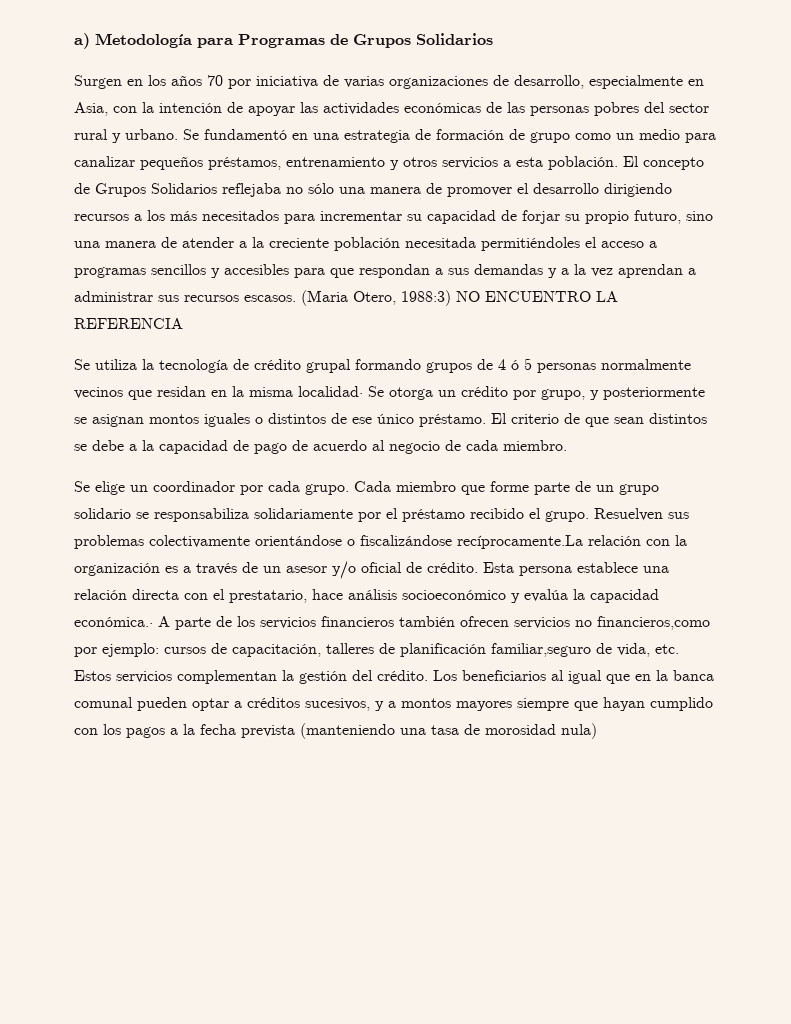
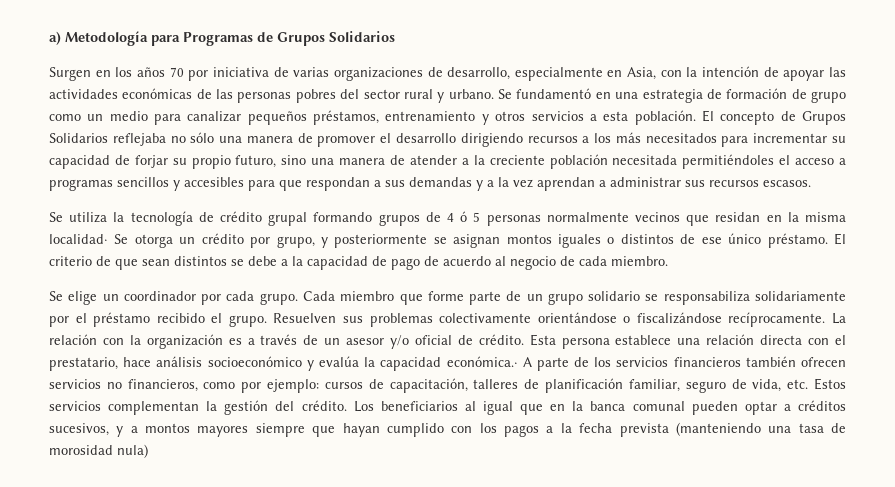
[301,290,618,306] [74,318,183,329] (Maria Otero, 1988:3) NO ENCUENTRO LA REFERENCIA -> (811, 183) none
[457,535,583,549] recíprocamente.La -> [728,312,846,327] recíprocamente. La
[597,616,710,630] financieros,como -> [127,379,236,392] financieros, como
[491,643,591,657] familiar,seguro -> [628,379,726,393] familiar, seguro

